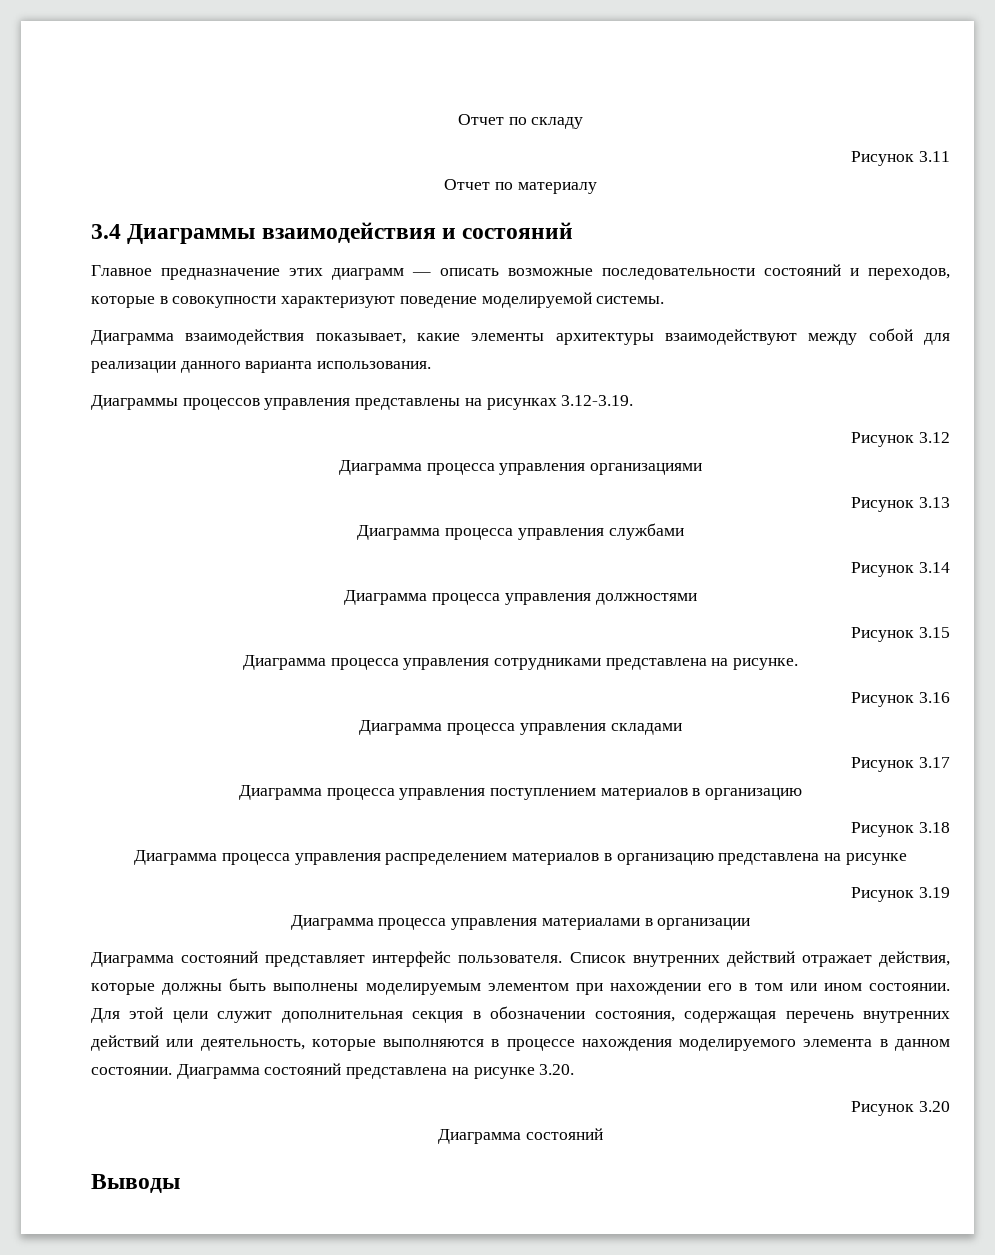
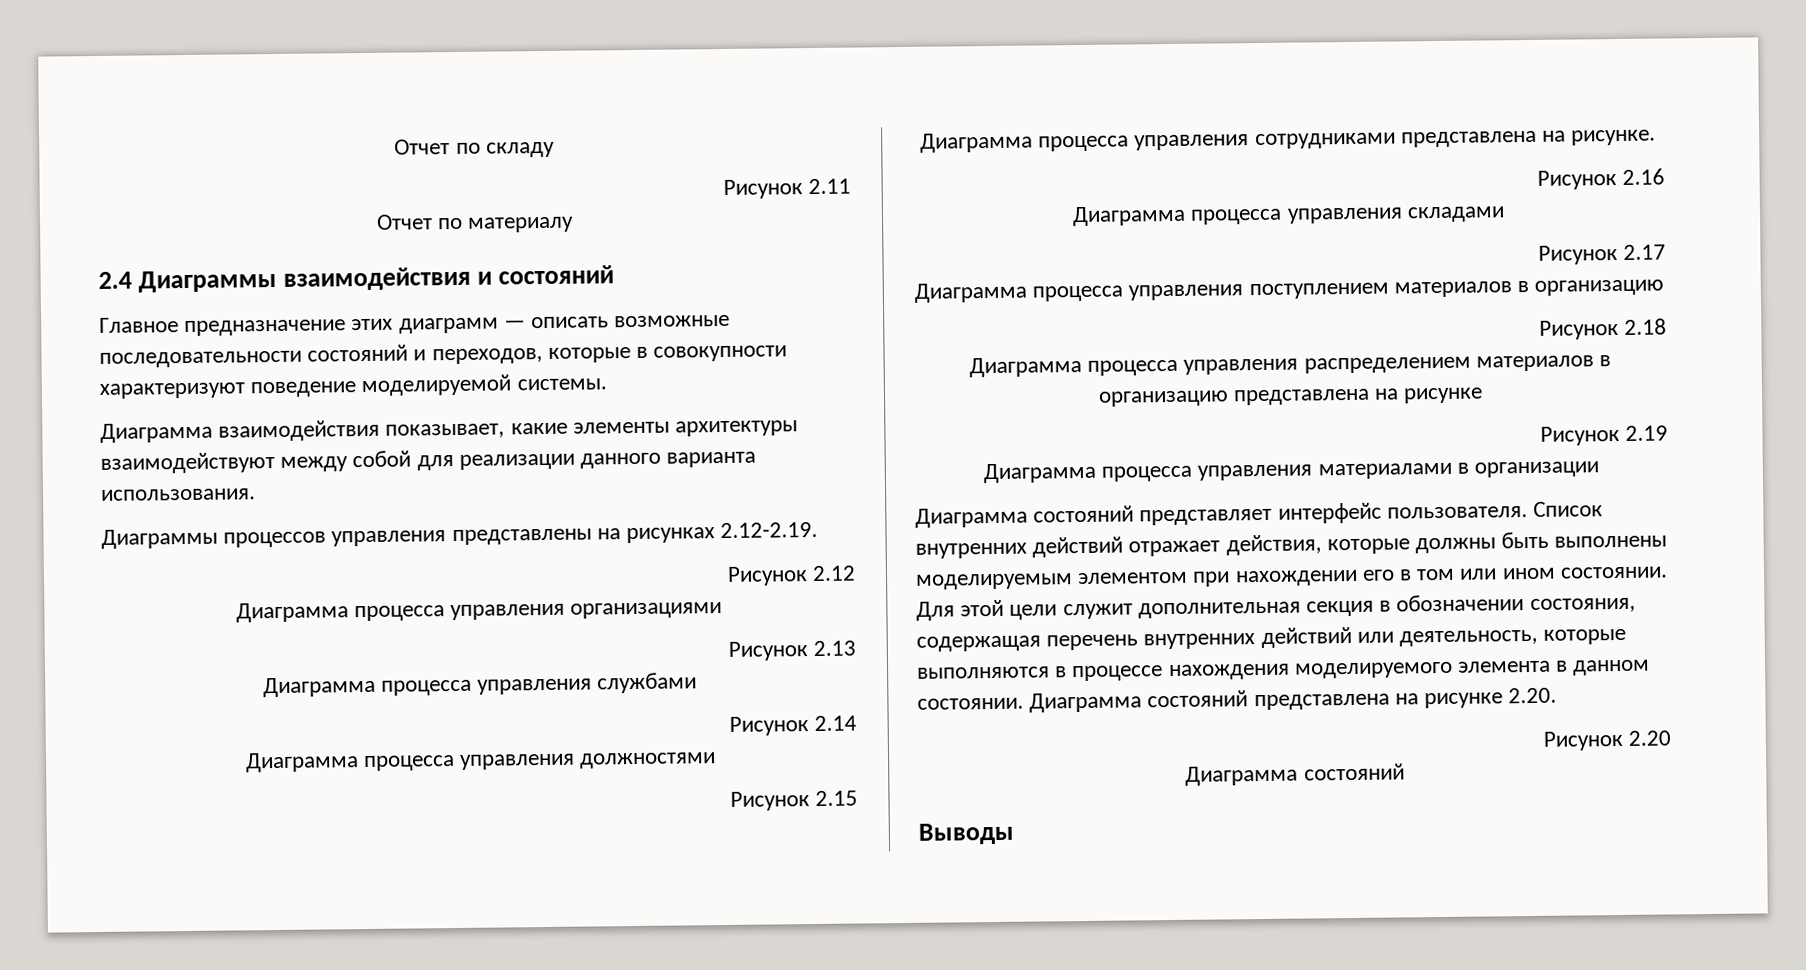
[919,151,950,162] 3.11 -> [808,178,851,195] 2.11
[91,224,121,239] 3.4 -> [98,271,132,289] 2.4
[561,395,634,406] [851,432,950,447] 3.12-3.19. // Рисунок 3.12 -> [720,521,819,539] [726,565,856,586] 2.12-2.19. // Рисунок 2.12
[919,497,950,508] 3.13 -> [813,640,856,657] 2.13
[919,562,950,573] 3.14 -> [814,715,857,732] 2.14
[919,627,950,638] 3.15 -> [815,790,858,806] 2.15
[919,692,950,703] 3.16 -> [1622,168,1665,185] 2.16
[919,757,950,768] 3.17 -> [1623,244,1666,260] 2.17
[919,822,950,833] 3.18 -> [1624,318,1667,335] 2.18
[919,887,950,898] 3.19 -> [1625,425,1668,441] 2.19
[539,1064,575,1075] [851,1101,950,1116] 3.20. // Рисунок 3.20 -> [1508,687,1558,704] [1542,730,1671,751] 2.20. // Рисунок 2.20

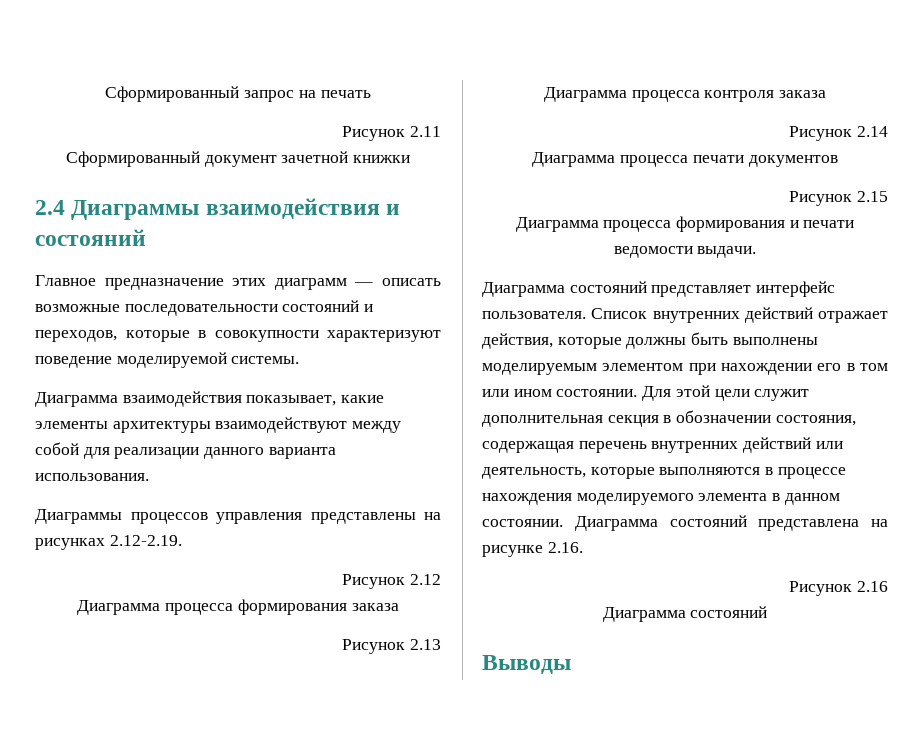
[394,139,555,158] [722,178,851,199] [375,214,575,233] Отчет по складу // Рисунок 2.11 // Отчет по материалу -> [105,86,371,102] [342,126,441,141] [65,151,411,167] Сформированный запрос на печать // Рисунок 2.11 // Сформированный документ зачетной книжки
[450,602,723,621] управления организациями -> [237,599,399,615] формирования заказа
[477,672,698,695] управления службами -> [704,90,827,102] контроля заказа
[459,752,717,770] управления должностями -> [692,155,838,167] печати документов
[1134,129,1657,151] [1536,168,1665,190] [1072,205,1505,227] [1537,244,1666,265] [913,279,1665,303] [1538,318,1667,340] [968,355,1612,378] [1097,387,1484,407] [1539,425,1668,446] [982,461,1600,484] управления сотрудниками представлена на рисунке. // Рисунок 2.16 // Диаграмма процесса управления складами // Рисунок 2.17 // Диаграмма процесса управления поступлением материалов в организацию // Рисунок 2.18 // Диаграмма процесса управления распределением материалов в организацию представлена на рисунке // Рисунок 2.19 // Диаграмма процесса управления материалами в организации -> [676,216,855,232] [613,246,757,258] формирования и печати ведомости выдачи.
[1508,687,1558,704] [1542,730,1671,751] 2.20. // Рисунок 2.20 -> [547,542,583,553] [789,581,888,596] 2.16. // Рисунок 2.16

